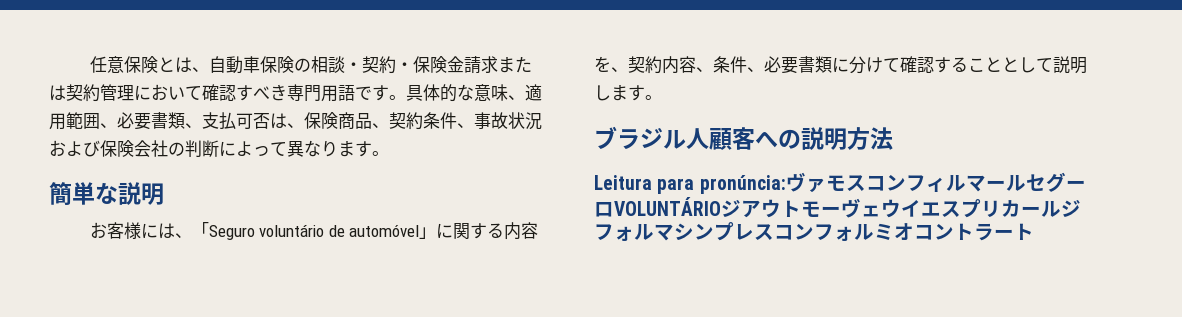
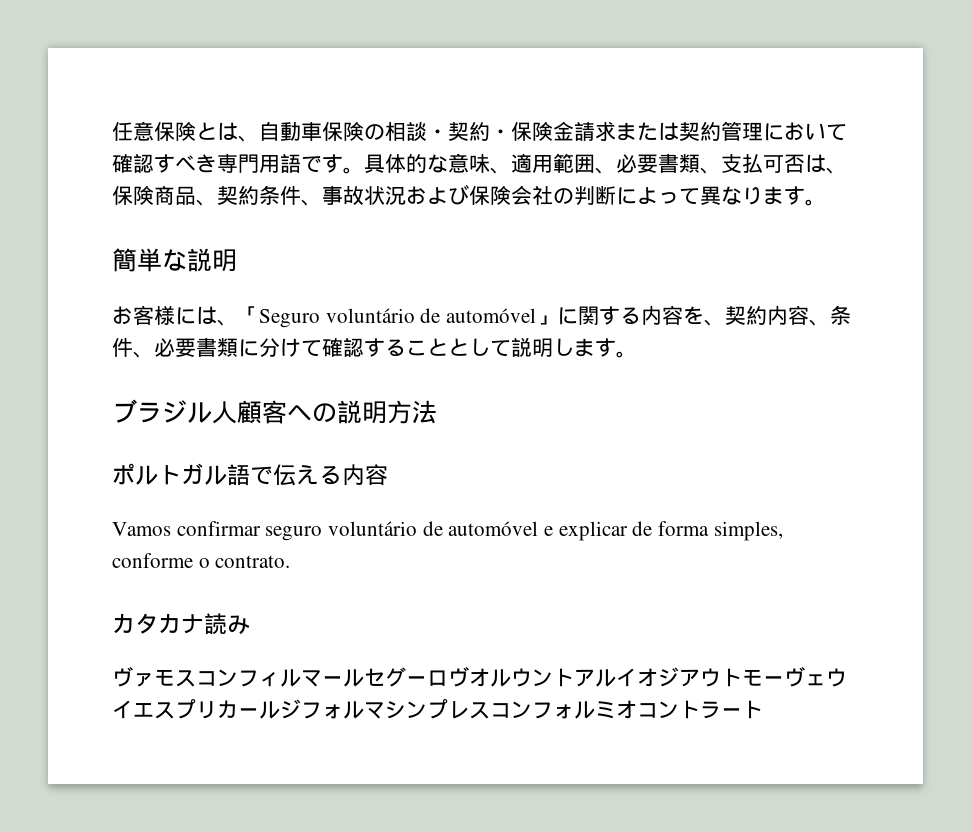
[594,175,786,194] Leitura para pronúncia: -> [112,463,388,486] [112,521,783,541] [112,553,291,568] [112,613,250,635] ポルトガル語で伝える内容 // Vamos confirmar seguro voluntário de automóvel e explicar de forma simples, conforme o contrato. // カタカナ読み //
[614,197,721,216] VOLUNTÁRIO -> [448,667,658,687] ヴオルウントアルイオ

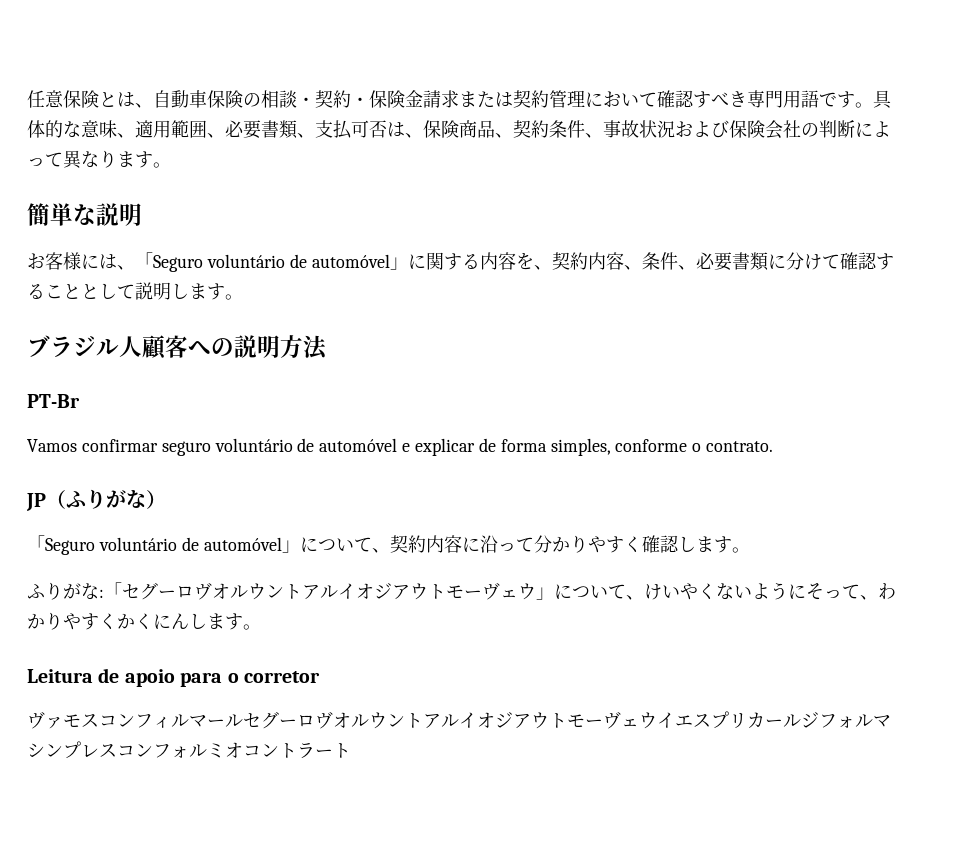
[112,463,388,486] ポルトガル語で伝える内容 -> [27,394,80,408] PT-Br
[112,613,250,635] カタカナ読み -> [26,489,166,511] [27,535,750,555] [27,582,896,600] [27,612,261,630] [27,668,320,687] JP（ふりがな） // 「Seguro voluntário de automóvel」について、契約内容に沿って分かりやすく確認します。 // ふりがな:「セグーロヴオルウントアルイオジアウトモーヴェウ」について、けいやくないようにそって、わかりやすくかくにんします。 // Leitura de apoio para o corretor

